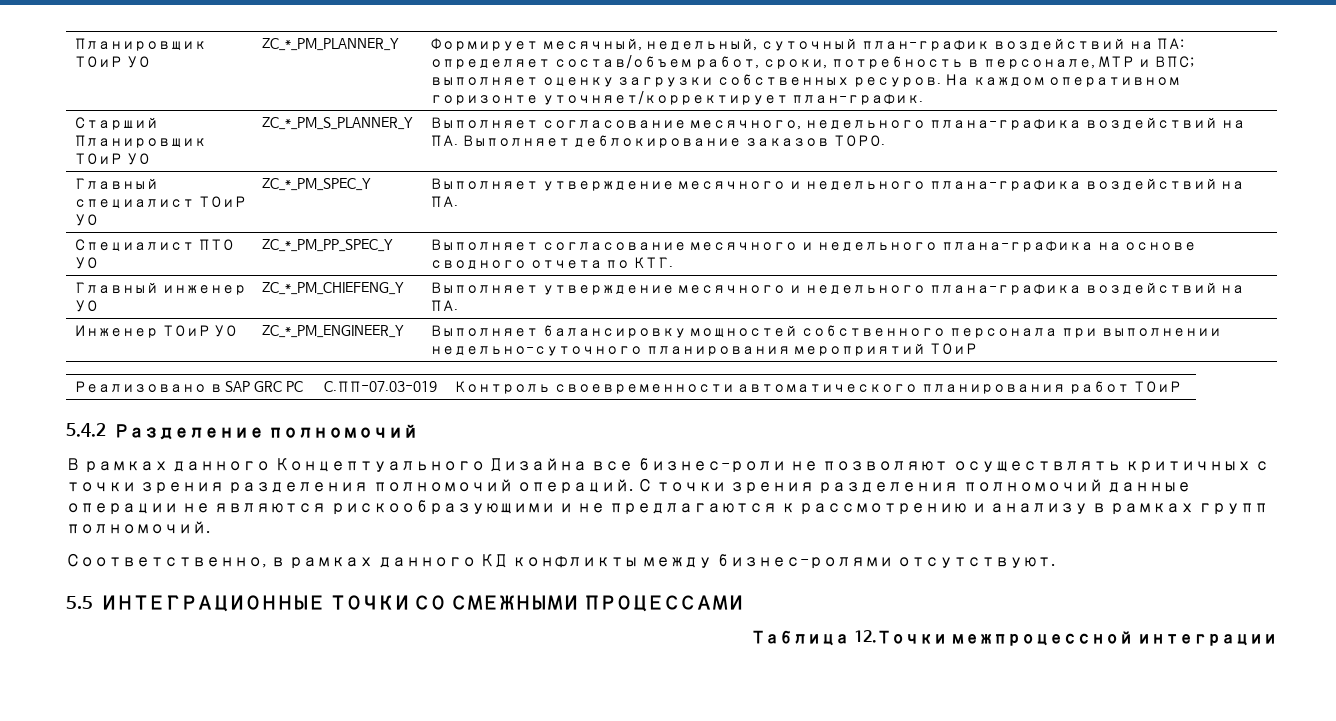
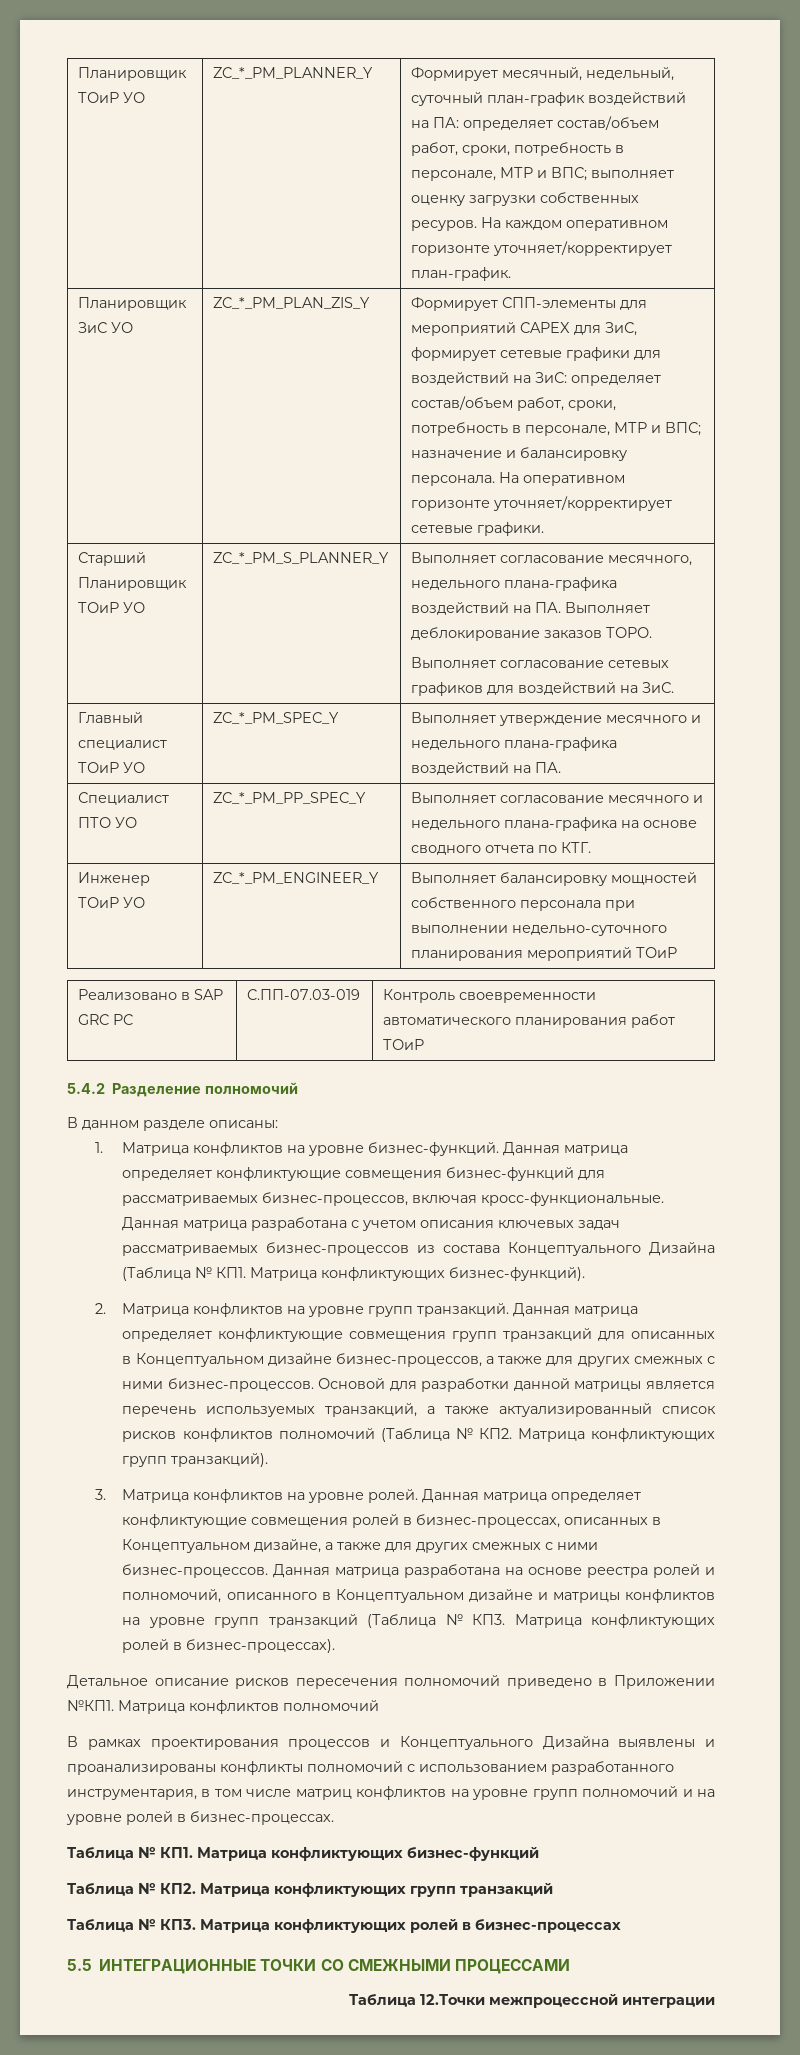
(924, 99) none -> [78,297,188,311] [78,322,134,333] [213,297,371,309] [411,297,648,311] [411,322,638,336] [411,347,662,361] [411,372,662,386] [411,396,617,411] [411,422,702,436] [411,447,628,461] [411,472,626,486] [411,496,673,511] [411,522,545,536] // Планировщик ЗиС УО | ZC_*_PM_PLAN_ZIS_Y | Формирует СПП-элементы для мероприятий CAPEX для ЗиС, формирует сетевые графики для воздействий на ЗиС: определяет состав/объем работ, сроки, потребность в персонале, МТР и ВПС; назначение и балансировку персонала. На оперативном горизонте уточняет/корректирует сетевые графики.
(885, 141) none -> [411,657,670,669] [411,682,675,696] // Выполняет согласование сетевых графиков для воздействий на ЗиС.
[73,282,246,295] [73,300,98,312] [261,282,404,295] [429,282,1245,295] [429,300,458,311] // Главный инженер УО | ZC_*_PM_CHIEFENG_Y | Выполняет утверждение месячного и недельного плана-графика воздействий на ПА. -> (592, 847) none
[84,458,1270,473] [66,478,1191,494] [66,500,1269,515] [66,521,211,534] [66,553,1057,569] рамках данного Концептуального Дизайна все бизнес-роли не позволяют осуществлять критичных с точки зрения разделения полномочий операций. С точки зрения разделения полномочий данные операции не являются рискообразующими и не предлагаются к рассмотрению и анализу в рамках групп полномочий. // Соответственно, в рамках данного КД конфликты между бизнес-ролями отсутствуют. -> [82,1120,278,1131] [94,1142,629,1156] [122,1167,606,1181] [122,1192,665,1206] [122,1217,621,1231] [122,1242,716,1256] [122,1267,586,1281] [94,1303,639,1317] [122,1328,716,1342] [122,1353,716,1367] [122,1378,715,1392] [122,1403,716,1417] [122,1428,716,1442] [122,1453,269,1467] [94,1489,642,1503] [122,1514,662,1528] [122,1539,599,1553] [122,1564,715,1578] [122,1589,716,1603] [122,1614,715,1628] [122,1639,336,1653] [67,1675,715,1689] [67,1700,379,1714] [67,1736,715,1750] [67,1761,674,1775] [67,1786,716,1800] [66,1811,334,1825] [67,1846,539,1861] [67,1882,553,1897] [67,1918,621,1933] данном разделе описаны: // 1. Матрица конфликтов на уровне бизнес-функций. Данная матрица определяет конфликтующие совмещения бизнес-функций для рассматриваемых бизнес-процессов, включая кросс-функциональные. Данная матрица разработана с учетом описания ключевых задач рассматриваемых бизнес-процессов из состава Концептуального Дизайна (Таблица № КП1. Матрица конфликтующих бизнес-функций). // 2. Матрица конфликтов на уровне групп транзакций. Данная матрица определяет конфликтующие совмещения групп транзакций для описанных в Концептуальном дизайне бизнес-процессов, а также для других смежных с ними бизнес-процессов. Основой для разработки данной матрицы является перечень используемых транзакций, а также актуализированный список рисков конфликтов полномочий (Таблица № КП2. Матрица конфликтующих групп транзакций). // 3. Матрица конфликтов на уровне ролей. Данная матрица определяет конфликтующие совмещения ролей в бизнес-процессах, описанных в Концептуальном дизайне, а также для других смежных с ними бизнес-процессов. Данная матрица разработана на основе реестра ролей и полномочий, описанного в Концептуальном дизайне и матрицы конфликтов на уровне групп транзакций (Таблица № КП3. Матрица конфликтующих ролей в бизнес-процессах). // Детальное описание рисков пересечения полномочий приведено в Приложении №КП1. Матрица конфликтов полномочий // В рамках проектирования процессов и Концептуального Дизайна выявлены и проанализированы конфликты полномочий с использованием разработанного инструментария, в том числе матриц конфликтов на уровне групп полномочий и на уровне ролей в бизнес-процессах. // Таблица № КП1. Матрица конфликтующих бизнес-функций // Таблица № КП2. Матрица конфликтующих групп транзакций // Таблица № КП3. Матрица конфликтующих ролей в бизнес-процессах

